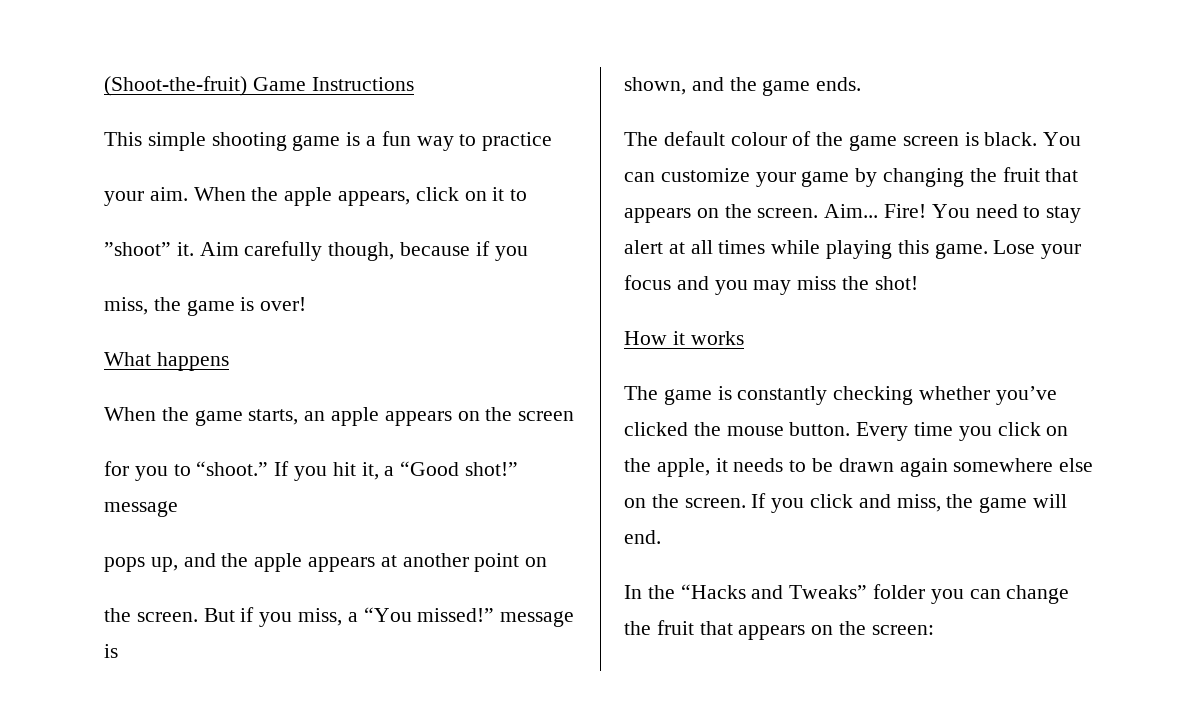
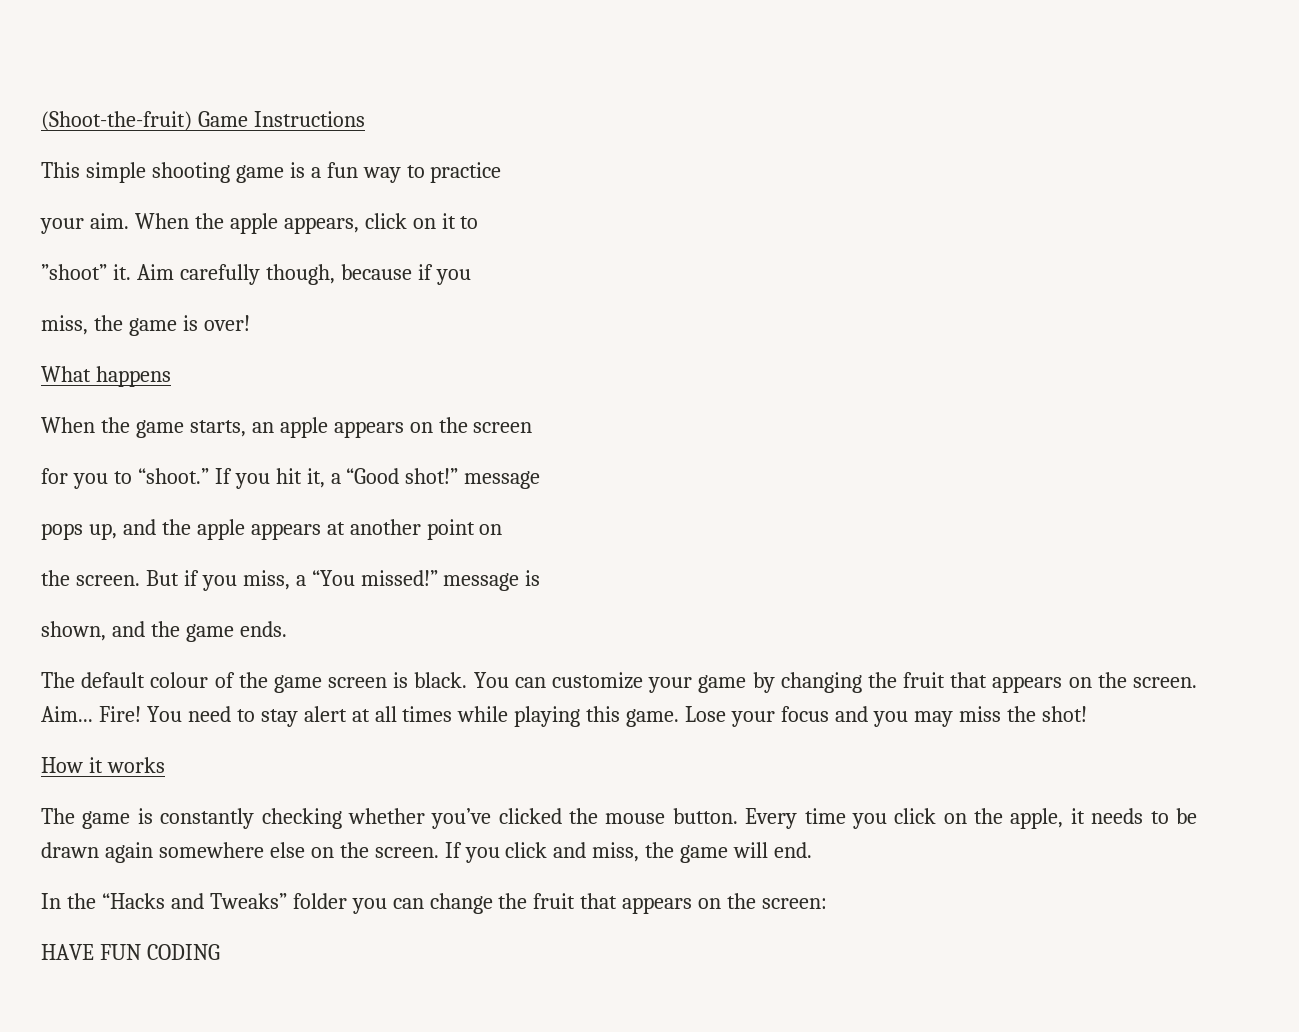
(934, 630) none -> [41,944,220,960] // HAVE FUN CODING

